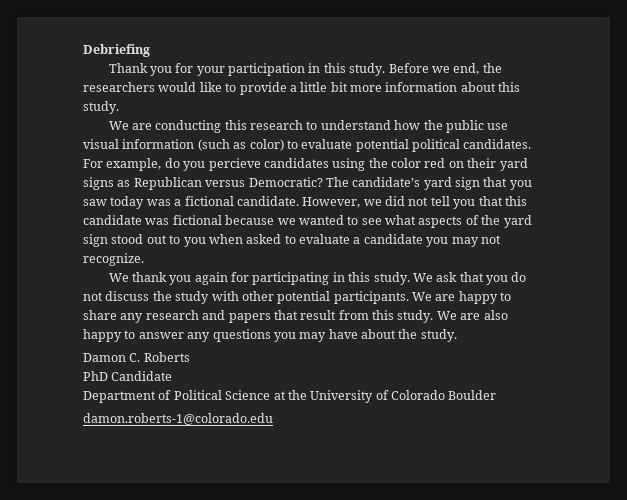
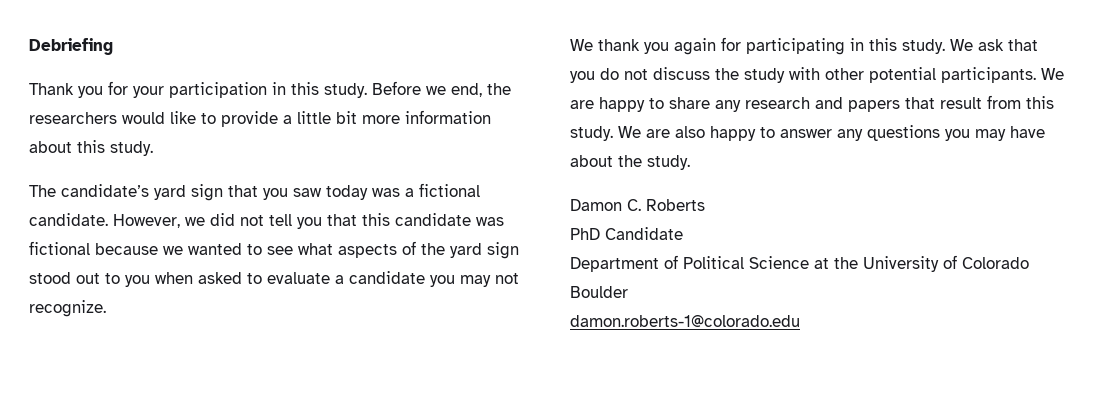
[108,120,509,133] [83,139,532,152] [83,158,528,171] [83,177,323,190] We are conducting this research to understand how the public use visual information (such as color) to evaluate potential political candidates. For example, do you percieve candidates using the color red on their yard signs as Republican versus Democratic? -> (153, 148) none

